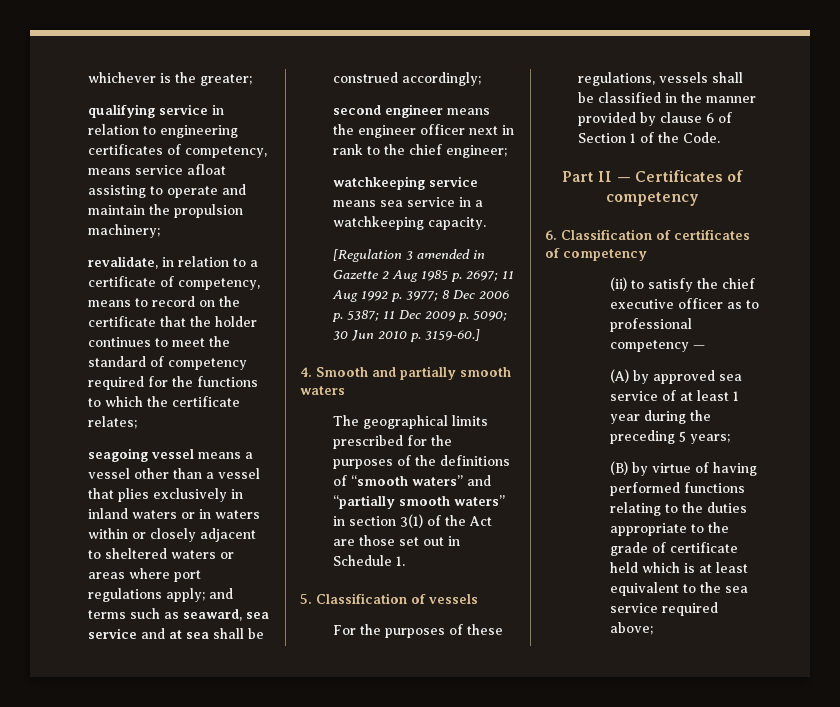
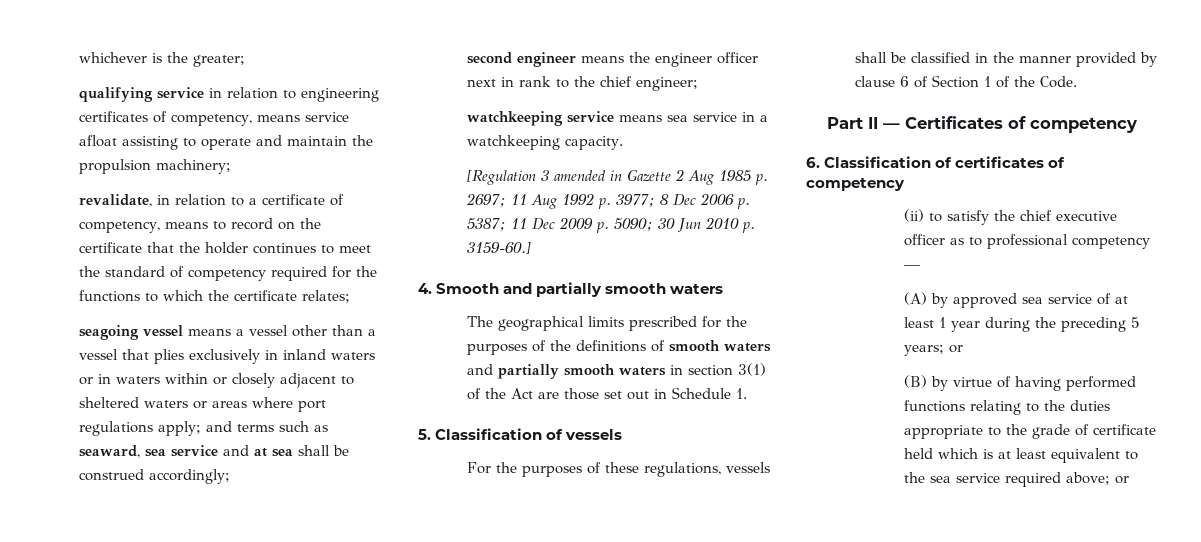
[351,475,492,486] [333,495,506,509] “smooth waters” and “partially smooth waters” -> [668,340,771,352] [466,364,666,379] smooth waters and partially smooth waters
(730, 439) none -> [948,345,963,353] or
(653, 628) none -> [1114,476,1129,484] or

